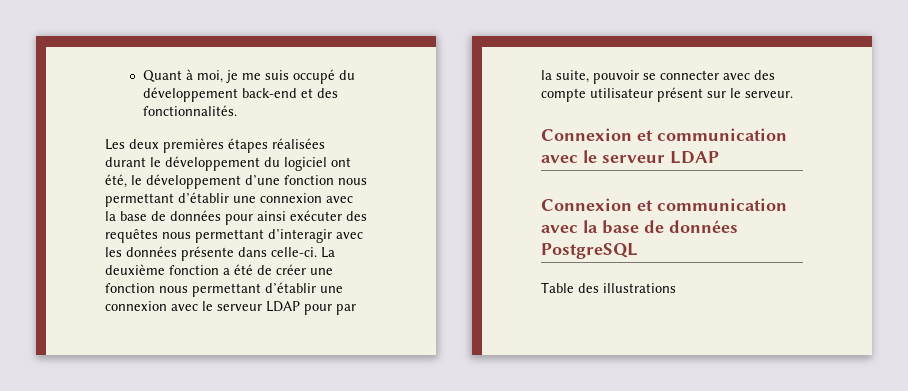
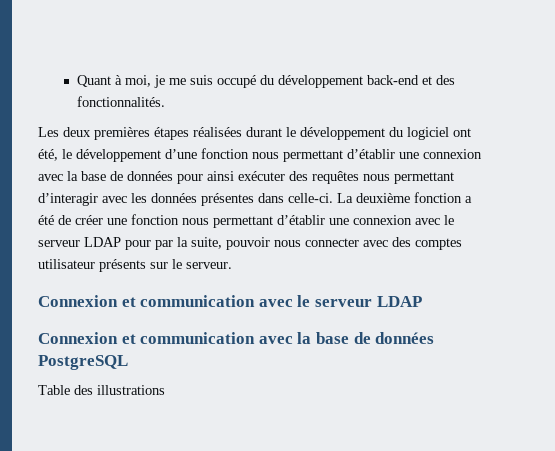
[181,246,234,261] présente -> [201,193,254,206] présentes
[643,73,656,80] se -> [274,240,301,247] nous
[541,87,703,102] compte utilisateur présent -> [415,238,462,250] [38,259,146,272] comptes utilisateur présents

